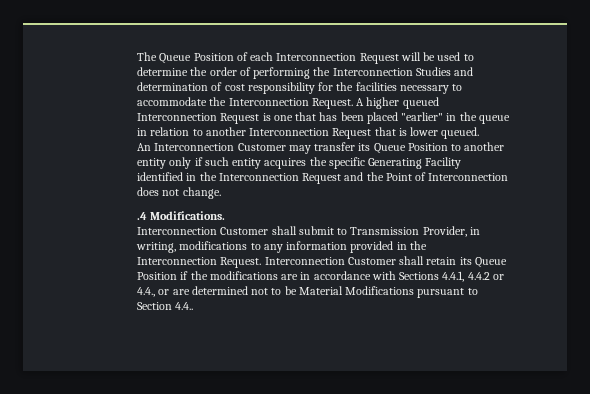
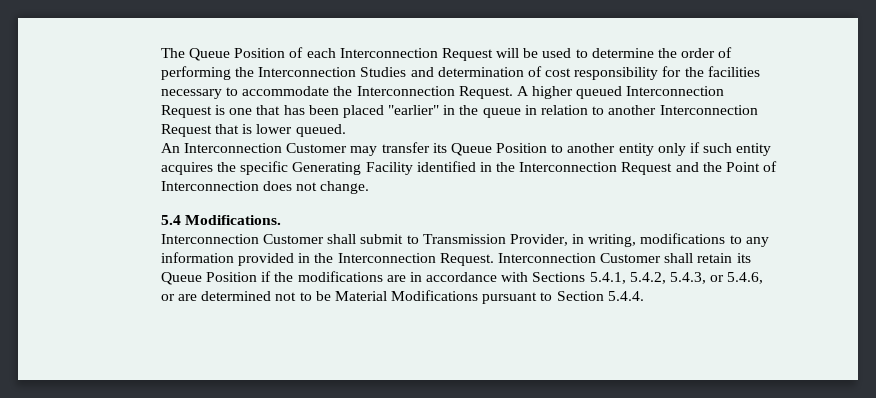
[137,212,148,220] .4 -> [160,215,181,225] 5.4
[442,271,504,282] [137,287,156,297] 4.4.1, 4.4.2 or 4.4., -> [589,272,764,284] 5.4.1, 5.4.2, 5.4.3, or 5.4.6,
[175,302,194,310] 4.4.. -> [607,291,644,301] 5.4.4.

